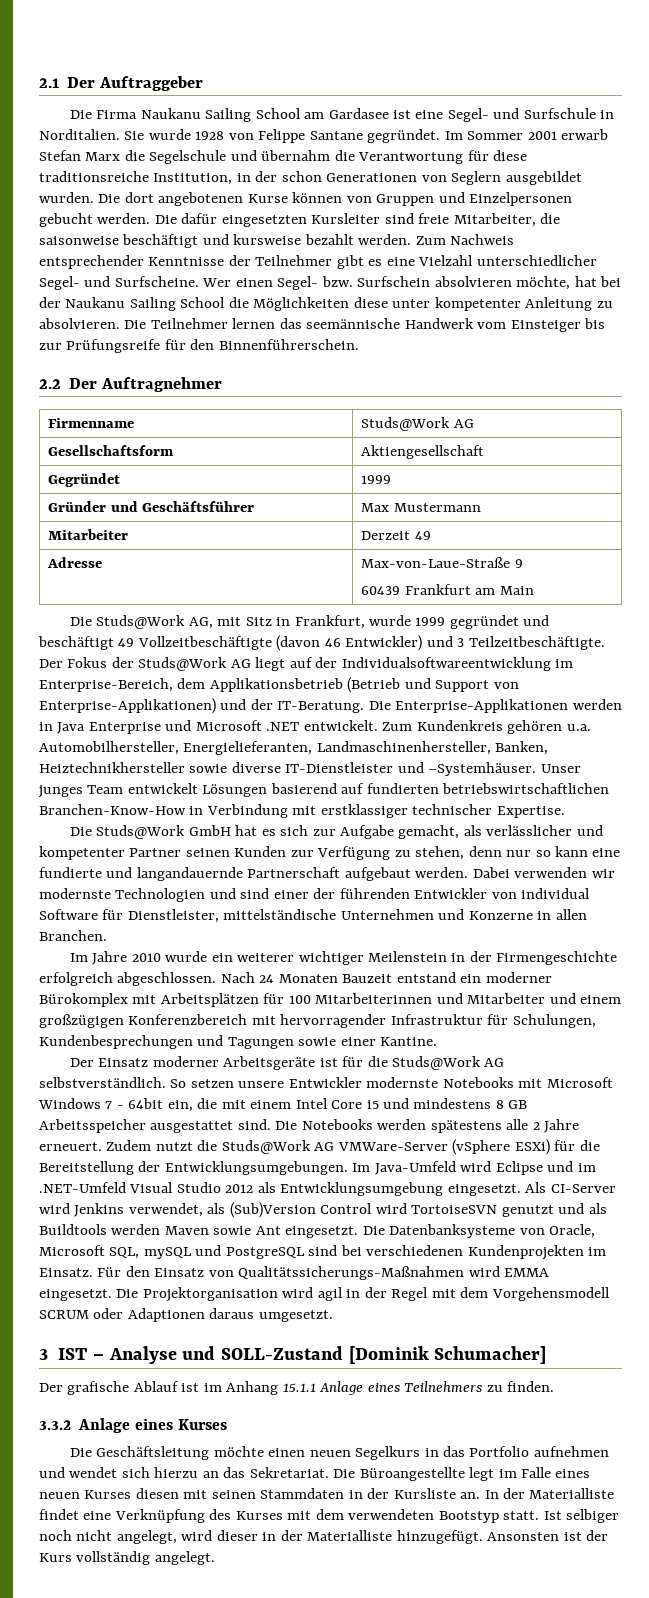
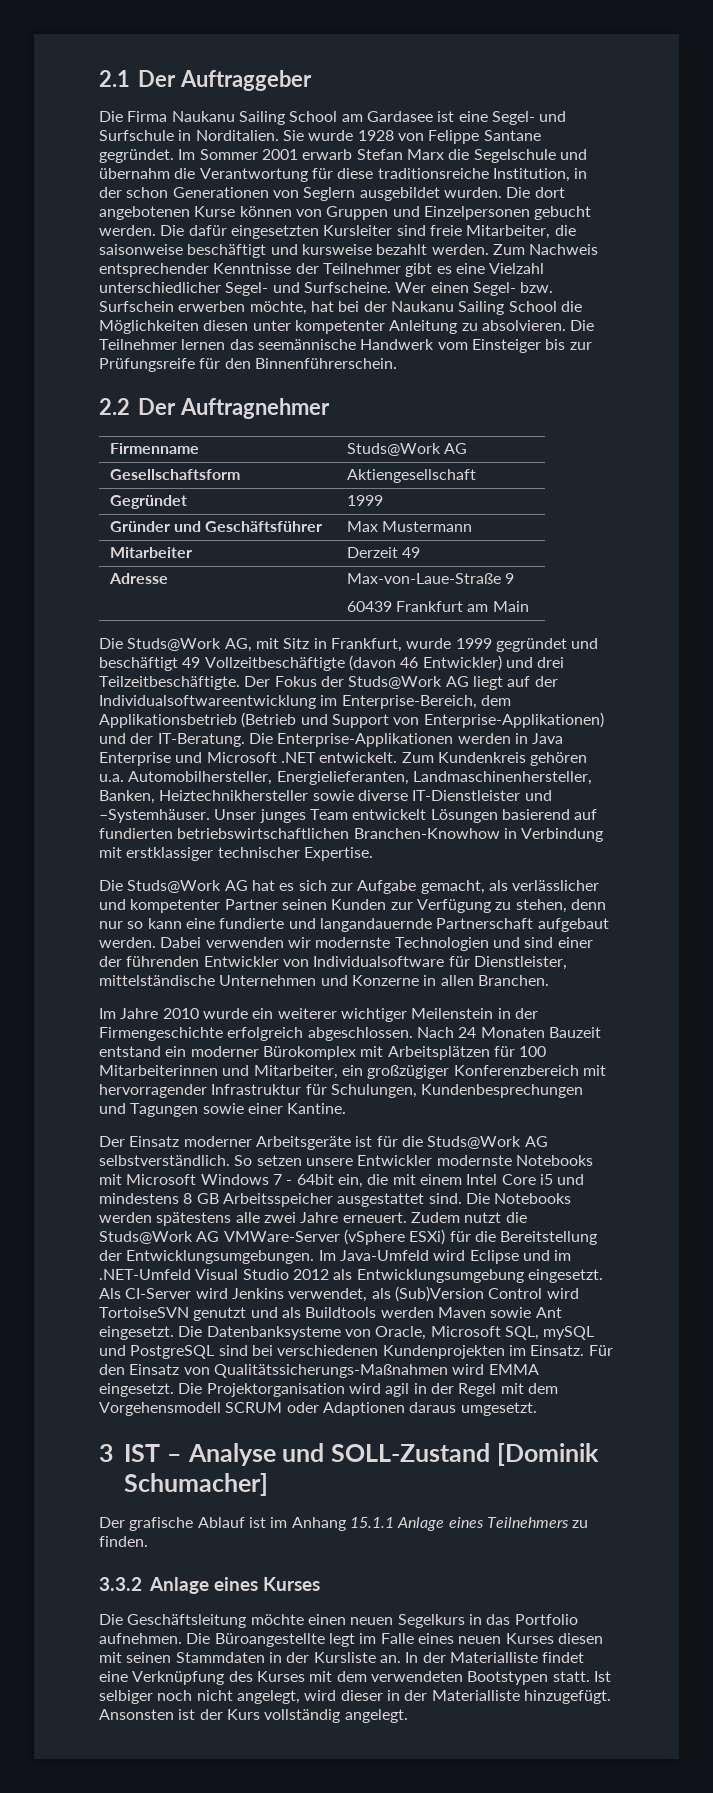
[434,276,512,287] absolvieren -> [178,301,246,312] erwerben
[353,297,388,308] diese -> [203,320,249,331] diesen
[457,638,465,647] 3 -> [537,657,565,668] drei
[39,804,186,815] Branchen-Know-How -> [353,828,500,839] Branchen-Knowhow
[188,825,231,836] GmbH -> [224,880,248,891] AG
[521,888,591,899] [39,909,98,920] individual Software -> [313,956,445,967] Individualsoftware
[467,993,622,1004] [39,1014,124,1028] Mitarbeiter und einem großzügigen -> [253,1065,450,1079] Mitarbeiter, ein großzügiger
[532,1122,540,1130] 2 -> [263,1212,296,1223] zwei
[533,1446,609,1457] [39,1467,329,1478] aufnehmen und wendet sich hierzu an das Sekretariat. -> [99,1633,182,1644] aufnehmen.
[438,1511,499,1523] Bootstyp -> [467,1671,549,1685] Bootstypen

